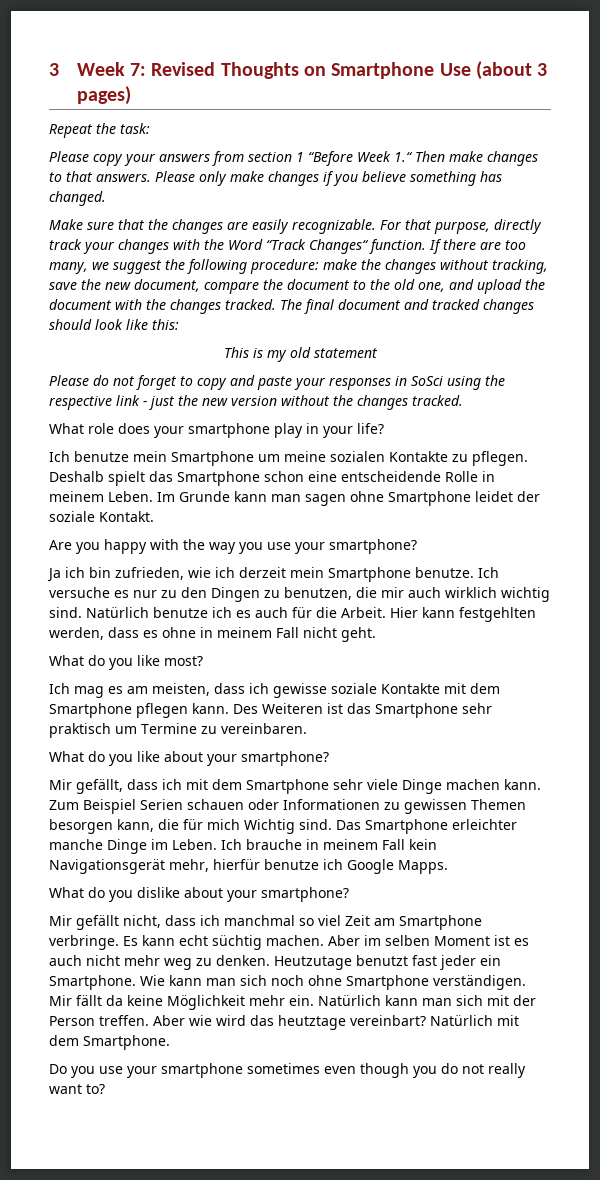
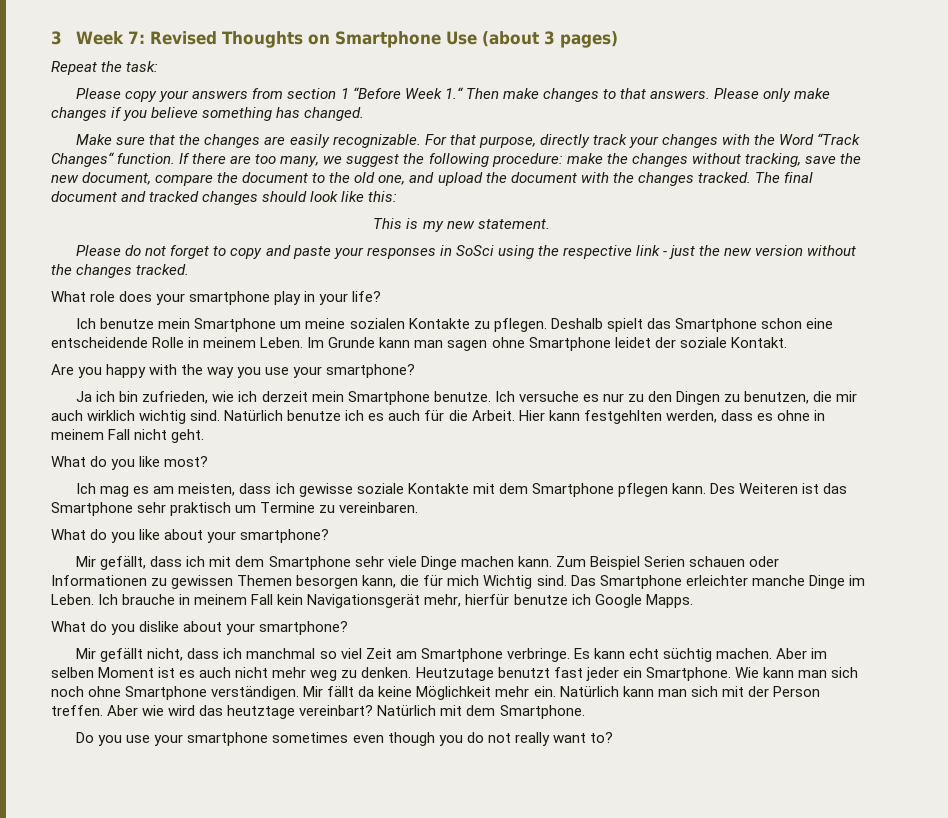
[289,347,378,358] old statement -> [446,219,550,229] new statement.

